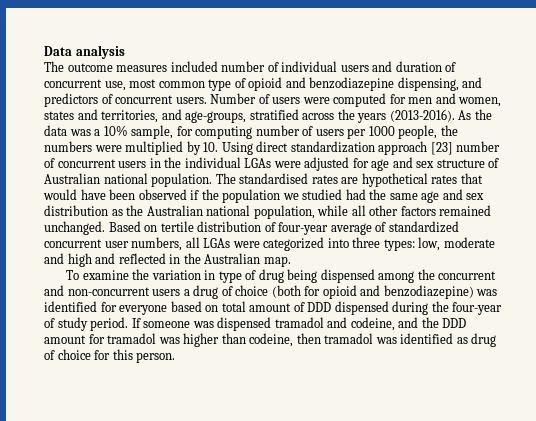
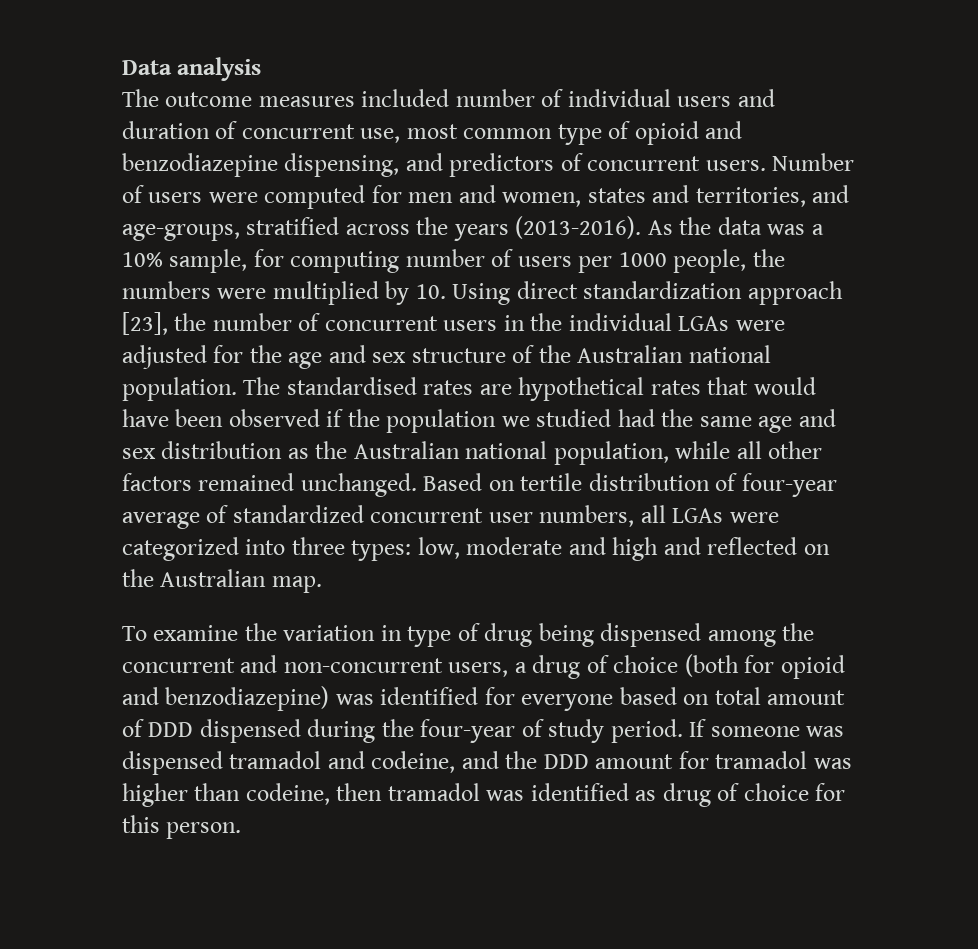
[430,142,453,155] [23] -> [122,312,207,335] [23], the
(369, 163) none -> [249,345,282,363] the
(500, 163) none -> [538,345,571,363] the
[169,254,181,264] in -> [803,544,830,555] on
[152,289,181,296] users -> [448,662,509,677] users,

